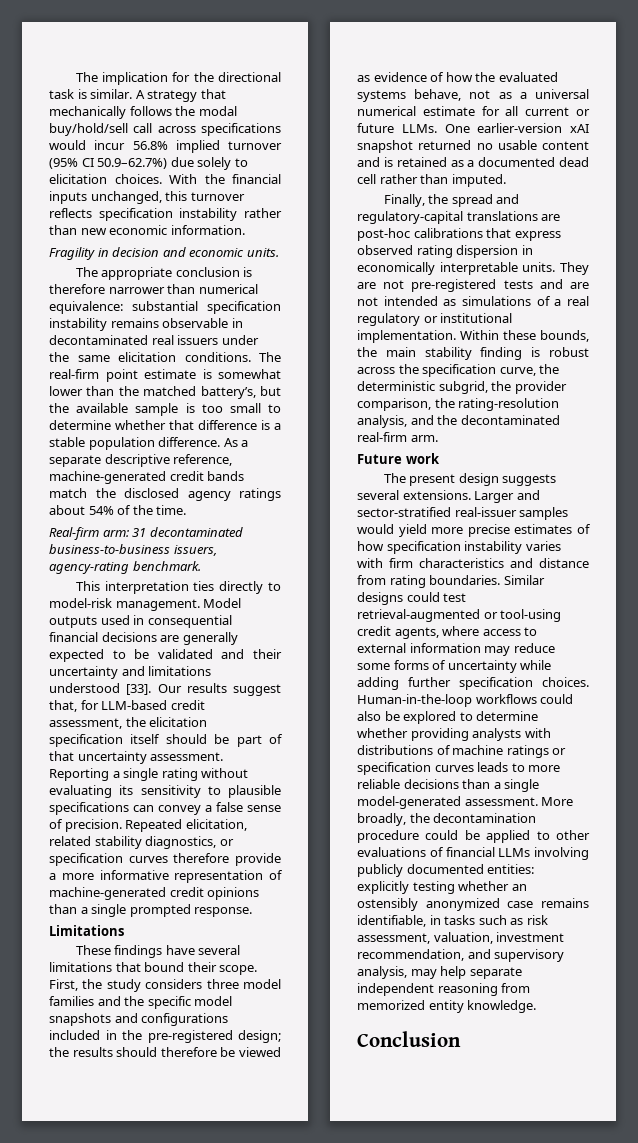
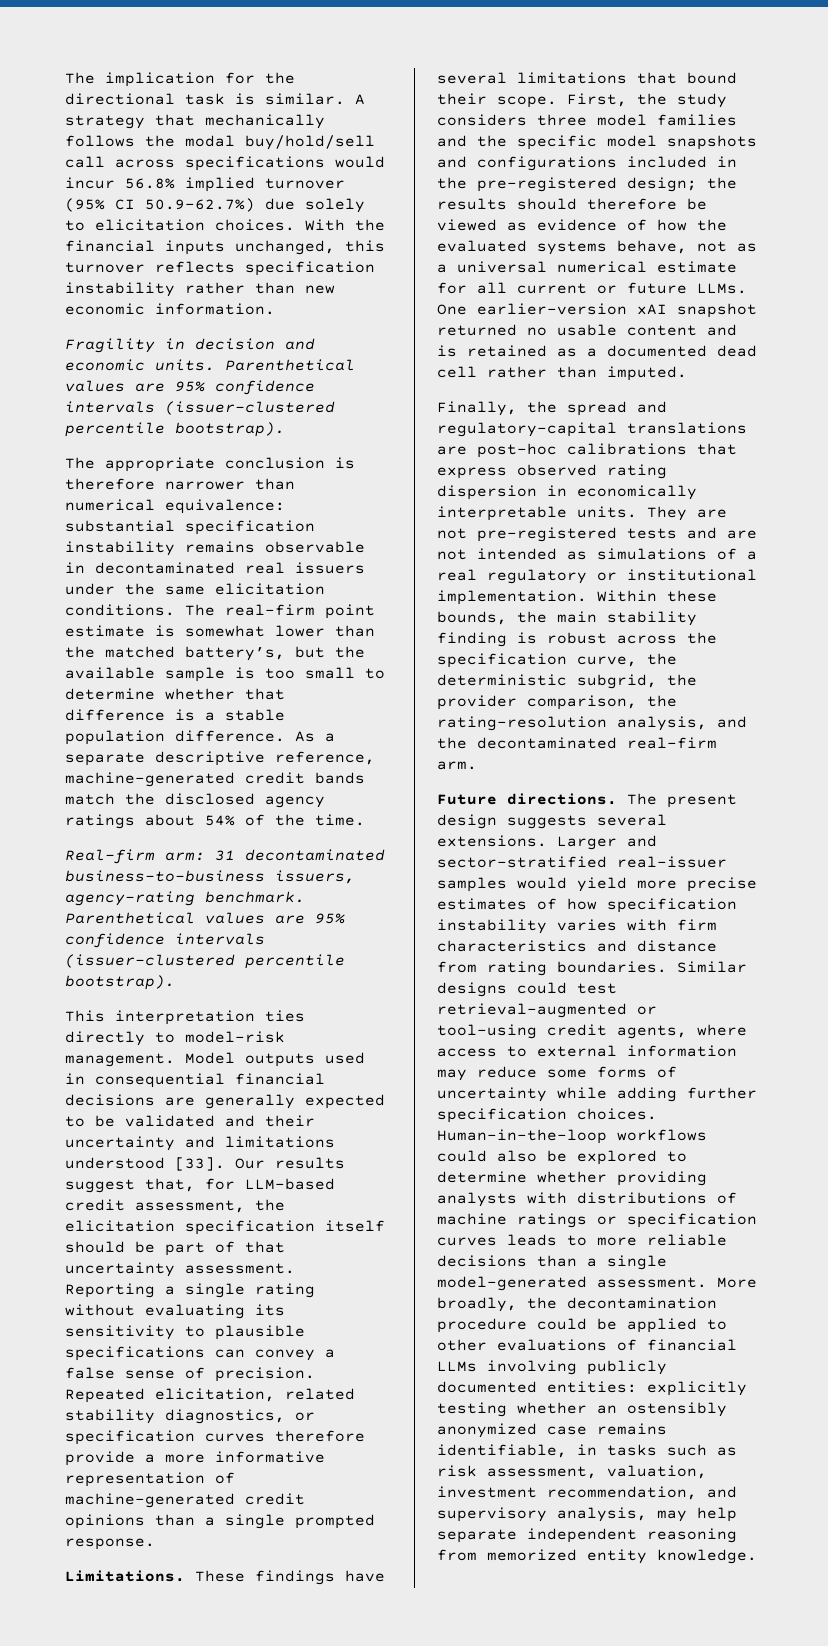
(279, 252) none -> [225,359,355,371] [65,380,315,395] [65,401,335,415] [65,422,285,437] Parenthetical values are 95% confidence intervals (issuer-clustered percentile bootstrap).
(201, 566) none -> [65,912,345,924] [65,933,265,948] [65,954,345,969] [65,975,175,990] Parenthetical values are 95% confidence intervals (issuer-clustered percentile bootstrap).
[49,925,124,936] Limitations // -> [65,1570,185,1582] Limitations.
[405,453,440,464] work // -> [507,793,617,805] directions.
[357,1031,461,1047] // Conclusion -> (757, 1556) none

